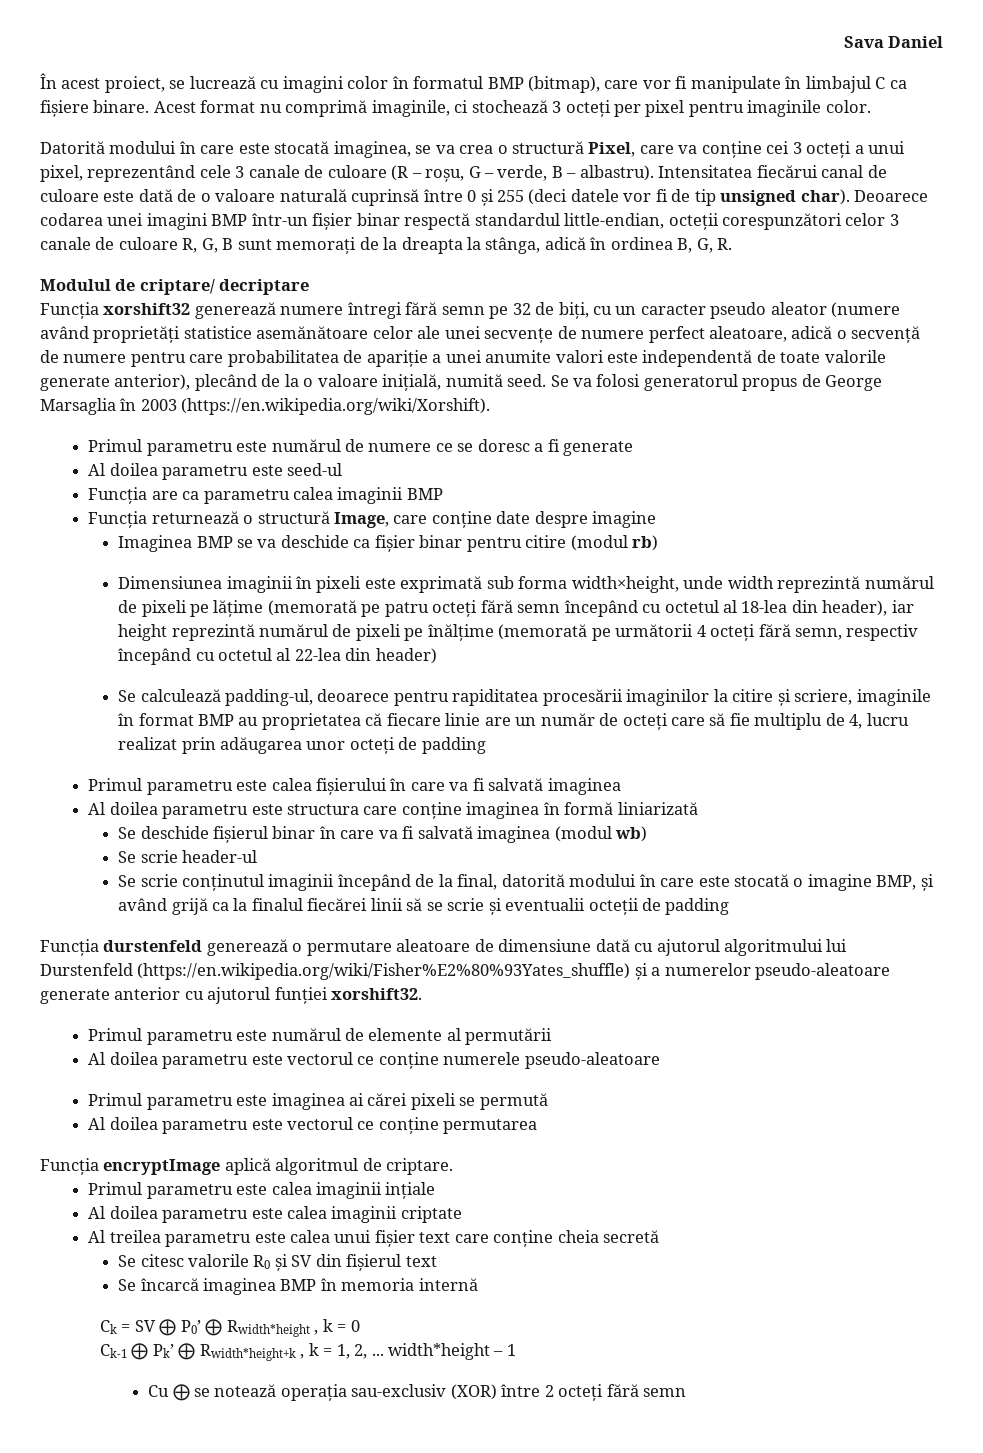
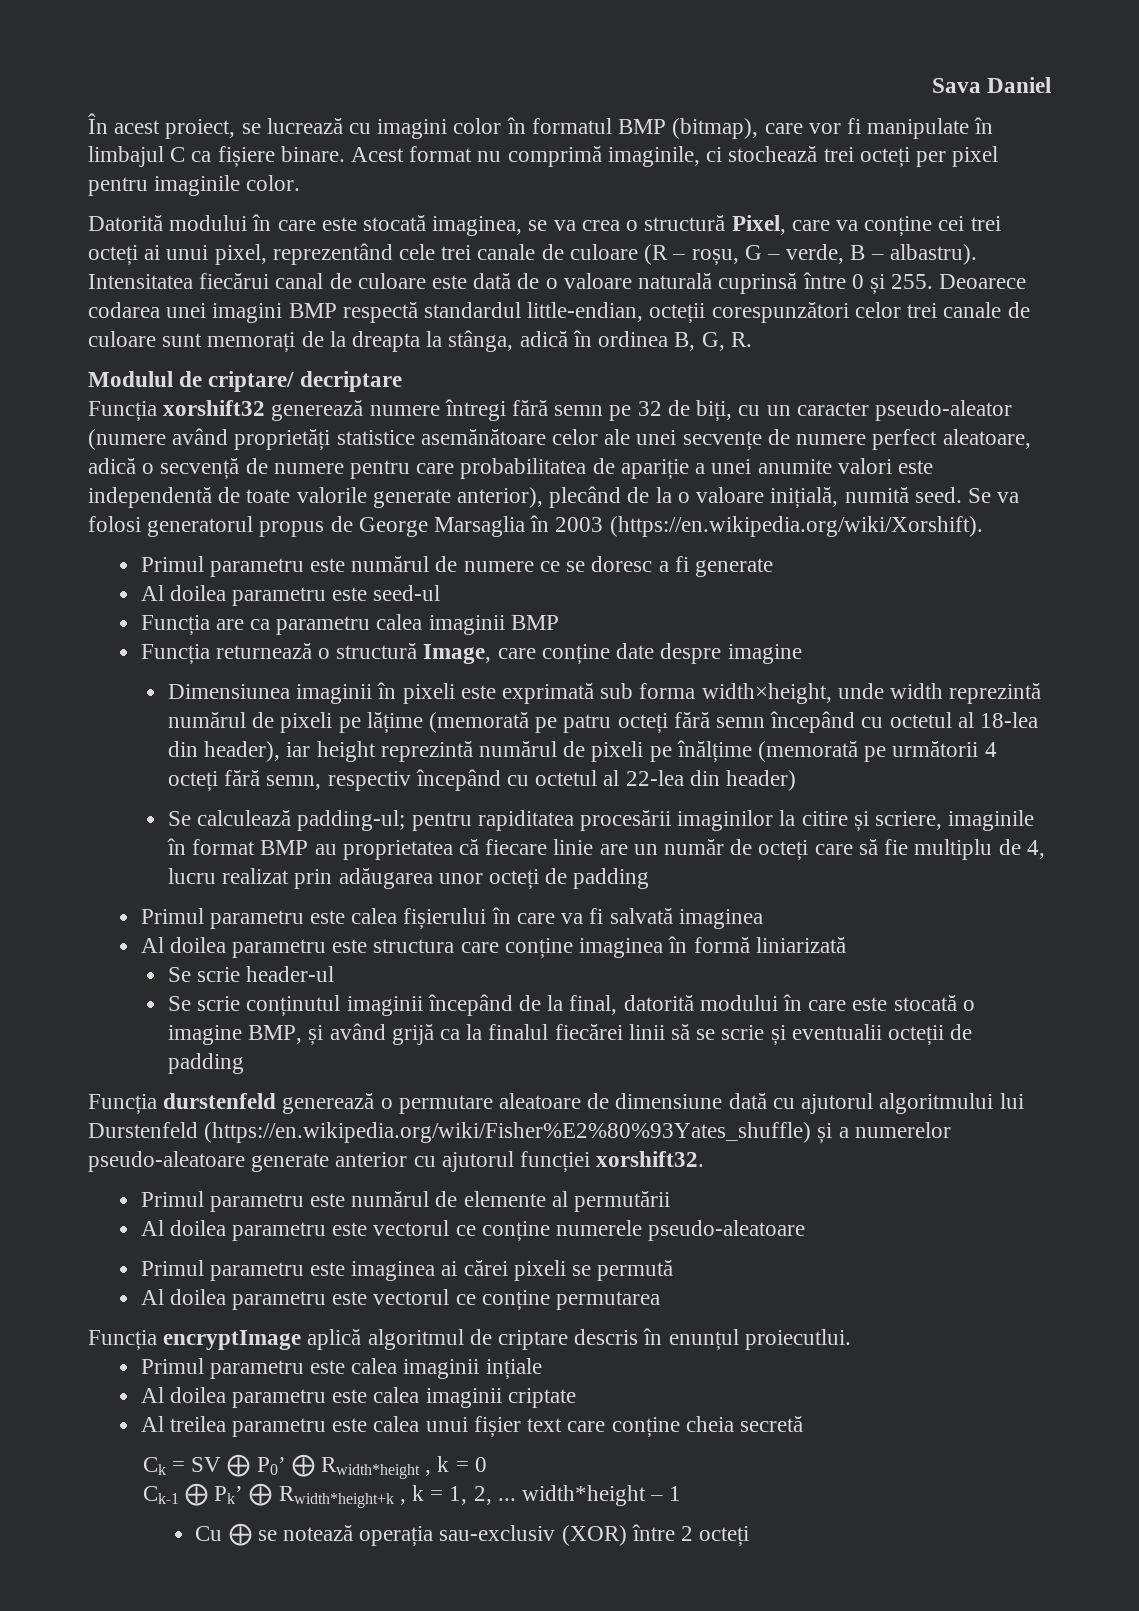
[552,101,562,113] 3 -> [823,147,854,162] trei
[792,141,864,158] 3 octeți a -> [970,216,1001,231] [88,245,161,266] trei octeți ai
[235,166,245,178] 3 -> [441,245,472,260] trei
[497,189,850,206] 255 (deci datele vor fi de tip unsigned char). -> [891,274,934,289] 255.
[251,213,400,230] într-un fișier binar -> (337, 310) none
[889,214,899,226] [40,237,234,253] 3 canale de culoare R, G, B -> [907,302,1030,318] [88,331,156,347] trei canale de culoare
[710,302,827,319] pseudo aleator -> [874,400,1012,421] pseudo-aleator
[118,535,659,552] // Imaginea BMP se va deschide ca fișier binar pentru citire (modul rb) -> (802, 654) none
[225,689,390,706] padding-ul, deoarece -> [297,810,406,831] padding-ul;
[118,826,648,843] // Se deschide fișierul binar în care va fi salvată imaginea (modul wb) -> (846, 945) none
[274,987,328,1004] funției -> [520,1151,591,1173] funcției
[386,1158,454,1175] criptare. -> [498,1328,851,1351] criptare descris în enunțul proiecutlui.
[118,1254,437,1271] [118,1278,478,1295] // Se citesc valorile R0 și SV din fișierul text // Se încarcă imaginea BMP în memoria internă -> (803, 1424) none
[606,1384,687,1397] fără semn -> (750, 1536) none

